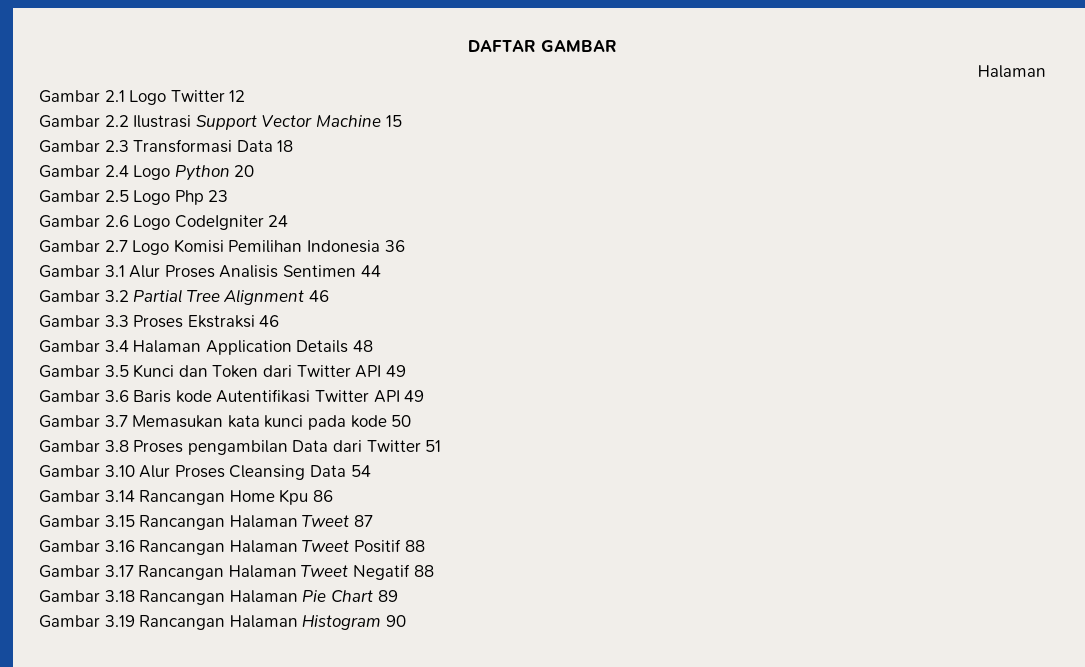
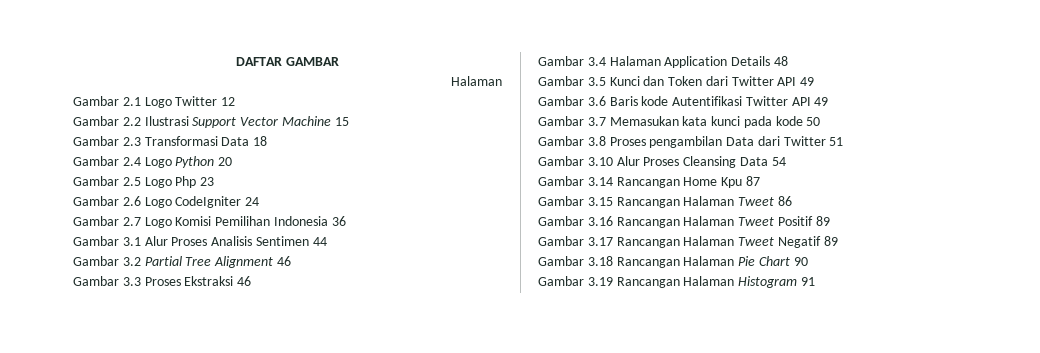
[312,490,333,502] 86 -> [745,176,760,186] 87
[353,515,373,527] 87 -> [777,196,792,206] 86
[404,540,425,552] 88 -> [815,216,830,226] 89
[413,565,434,577] 88 -> [823,236,838,246] 89
[377,590,398,602] 89 -> [793,257,808,266] 90
[385,615,406,627] 90 -> [800,277,815,286] 91

